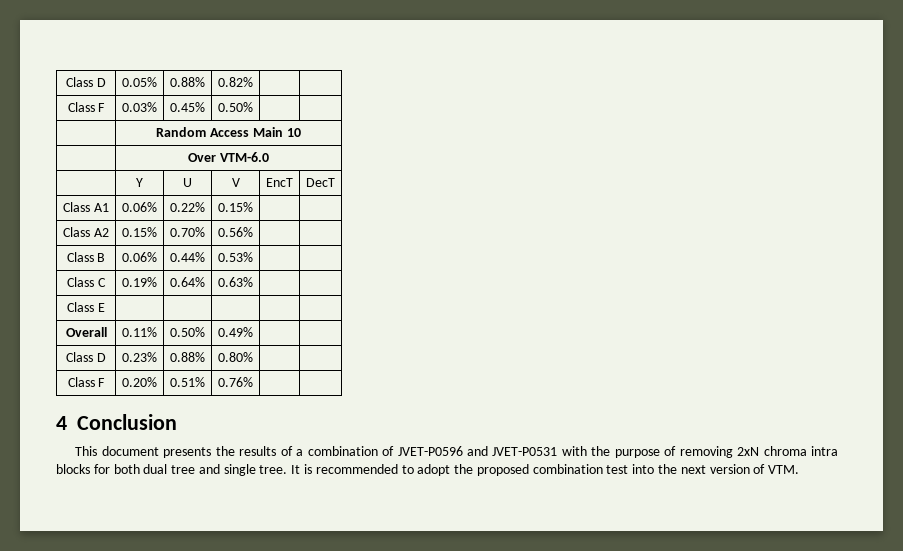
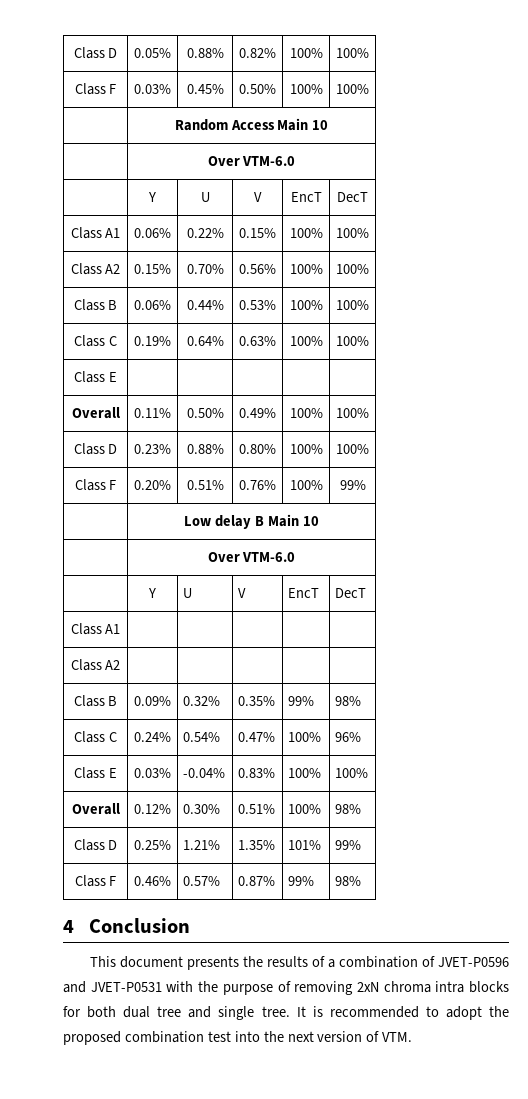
(253, 82) | -> [289,48,323,58] [336,48,369,58] 100% | 100%
(253, 107) | -> [289,84,323,94] [336,84,369,94] 100% | 100%
(253, 207) | -> [289,228,323,238] [336,228,369,238] 100% | 100%
(253, 232) | -> [289,264,323,274] [336,264,369,274] 100% | 100%
(253, 257) | -> [289,300,323,310] [336,300,369,310] 100% | 100%
(253, 282) | -> [289,336,323,346] [336,336,369,346] 100% | 100%
(253, 332) | -> [289,408,323,418] [336,408,369,418] 100% | 100%
(253, 357) | -> [289,444,323,454] [336,444,369,454] 100% | 100%
(253, 382) | -> [289,480,323,490] [339,480,366,490] [184,514,319,529] [207,552,296,562] [148,588,156,598] [183,588,193,598] [238,588,247,598] [288,588,320,598] [335,588,367,598] [70,623,121,635] [70,659,121,671] [73,695,118,707] [134,696,171,706] [183,696,221,706] [238,696,276,706] [288,696,315,706] [335,696,362,706] [74,731,117,743] [134,732,171,742] [183,732,221,742] [238,732,276,742] [288,732,322,742] [335,732,362,742] [74,767,117,779] [134,768,171,778] [183,768,226,778] [238,768,276,778] [288,768,322,778] [335,768,369,778] [71,803,120,815] [134,804,171,814] [183,804,221,814] [238,804,276,814] [288,804,322,814] [335,804,362,814] [73,839,118,851] [134,840,171,850] [183,840,221,850] [238,840,276,850] [288,840,322,850] [335,840,362,850] [74,875,117,887] [134,876,171,886] [183,876,221,886] [238,876,276,886] [288,876,315,886] [335,876,362,886] 100% | 99% // | Low delay B Main 10 // | Over VTM-6.0 // | Y | U | V | EncT | DecT // Class A1 | | | | | // Class A2 | | | | | // Class B | 0.09% | 0.32% | 0.35% | 99% | 98% // Class C | 0.24% | 0.54% | 0.47% | 100% | 96% // Class E | 0.03% | -0.04% | 0.83% | 100% | 100% // Overall | 0.12% | 0.30% | 0.51% | 100% | 98% // Class D | 0.25% | 1.21% | 1.35% | 101% | 99% // Class F | 0.46% | 0.57% | 0.87% | 99% | 98%

